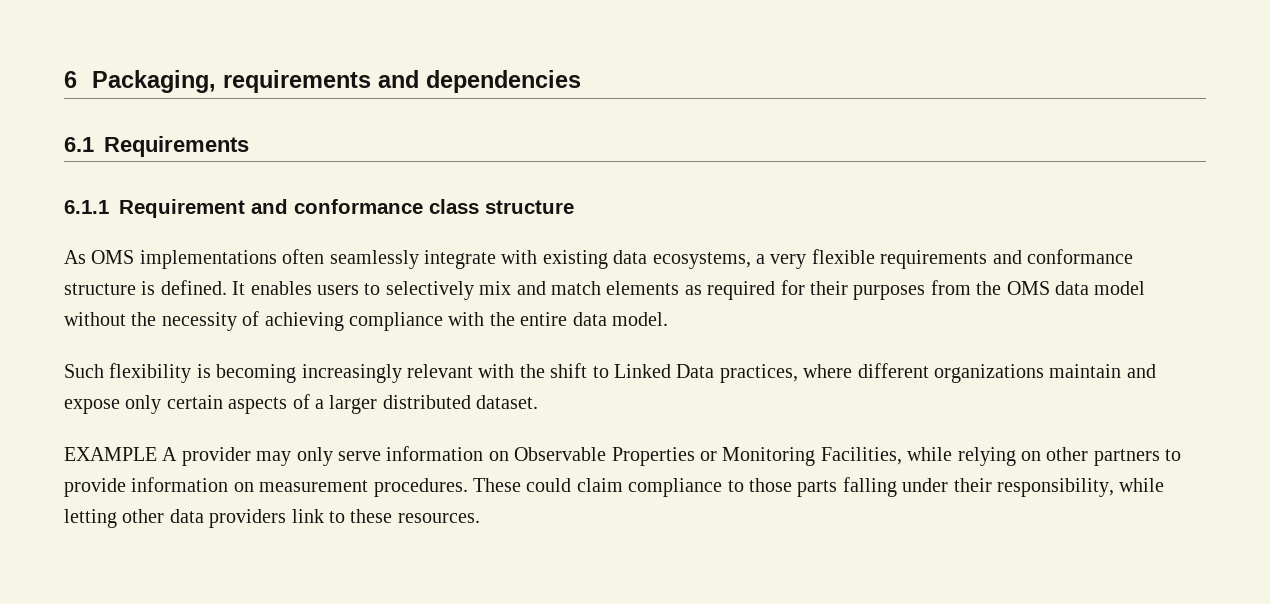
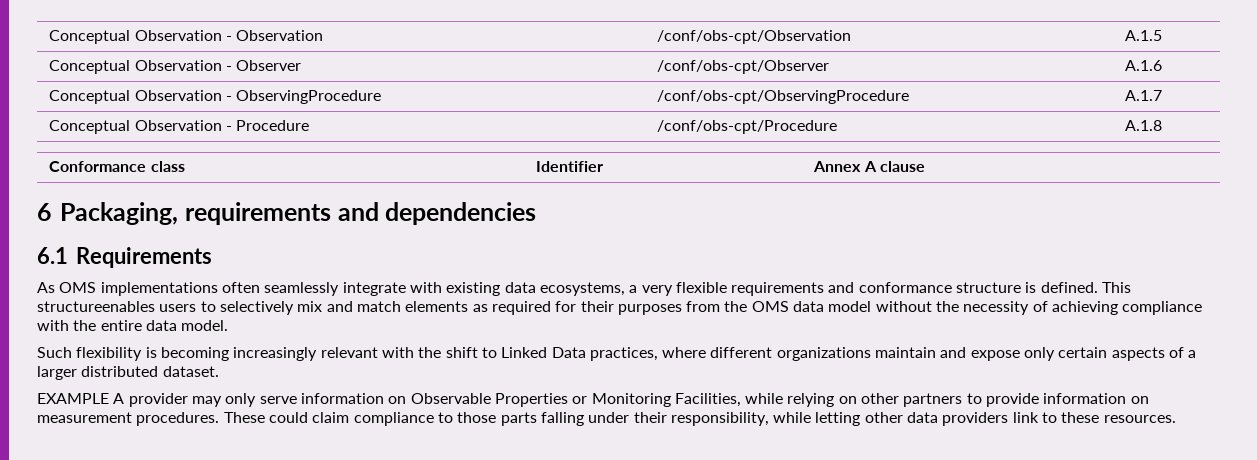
(64, 79) none -> [49,30,324,44] [657,30,852,44] [1125,30,1163,41] [49,60,302,74] [657,60,830,74] [1125,60,1163,71] [49,90,382,104] [657,90,910,104] [1125,90,1163,101] [49,120,310,134] [657,120,838,134] [1125,120,1163,131] [49,161,185,172] [536,161,604,172] [813,161,925,172] Conceptual Observation - Observation | /conf/obs-cpt/Observation | A.1.5 // Conceptual Observation - Observer | /conf/obs-cpt/Observer | A.1.6 // Conceptual Observation - ObservingProcedure | /conf/obs-cpt/ObservingProcedure | A.1.7 // Conceptual Observation - Procedure | /conf/obs-cpt/Procedure | A.1.8 // Conformance class | Identifier | Annex A clause //
[64,199,574,218] // 6.1.1 Requirement and conformance class structure -> (212, 257) none
[232,281,312,295] It enables -> [1102,282,1132,293] [37,301,155,312] This structureenables

